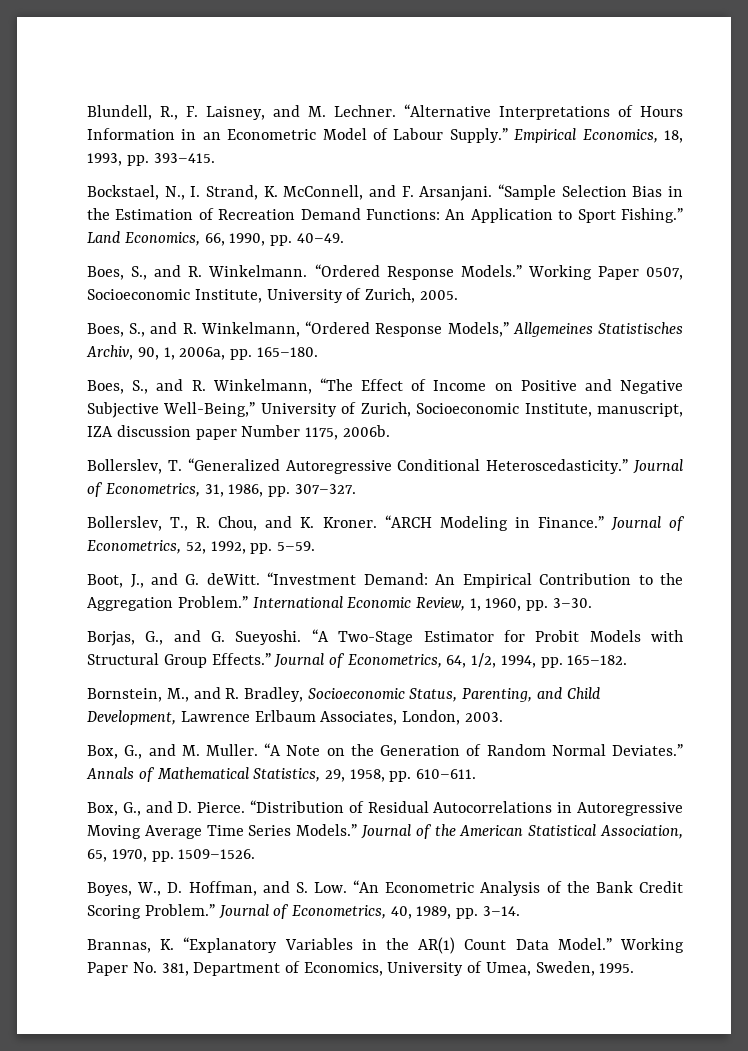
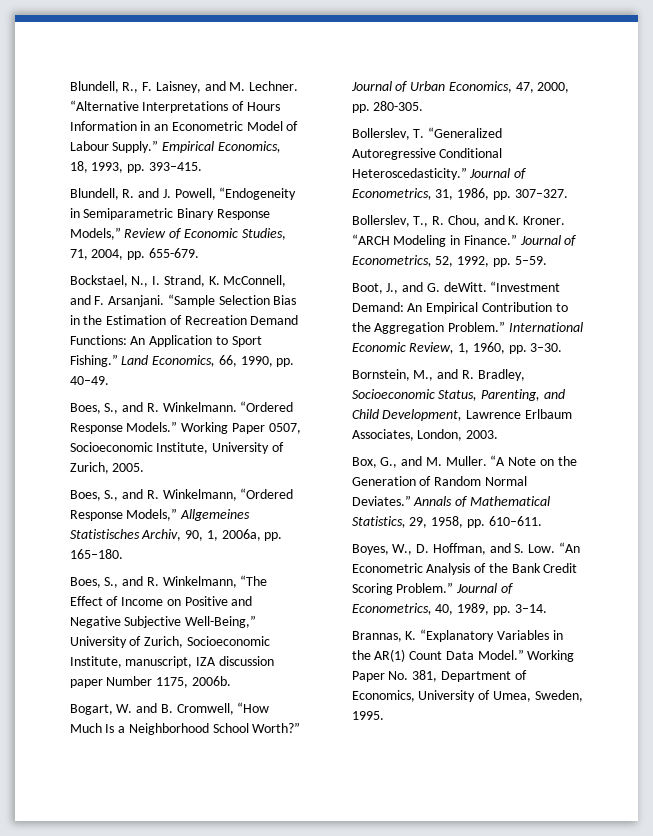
(215, 158) none -> [69,187,297,200] [69,208,270,220] [69,227,286,240] [69,248,199,260] // Blundell, R. and J. Powell, “Endogeneity in Semiparametric Binary Response Models,” Review of Economic Studies, 71, 2004, pp. 655-679.
(390, 431) none -> [69,702,270,715] [69,722,301,735] [350,81,570,93] [351,101,424,113] // Bogart, W. and B. Cromwell, “How Much Is a Neighborhood School Worth?” Journal of Urban Economics, 47, 2000, pp. 280-305.
[87,629,683,646] [87,653,628,668] // Borjas, G., and G. Sueyoshi. “A Two-Stage Estimator for Probit Models with Structural Group Effects.” Journal of Econometrics, 64, 1/2, 1994, pp. 165–182. -> (563, 347) none
[87,800,683,816] [87,824,683,839] [87,849,256,862] // Box, G., and D. Pierce. “Distribution of Residual Autocorrelations in Autoregressive Moving Average Time Series Models.” Journal of the American Statistical Association, 65, 1970, pp. 1509–1526. -> (542, 521) none

